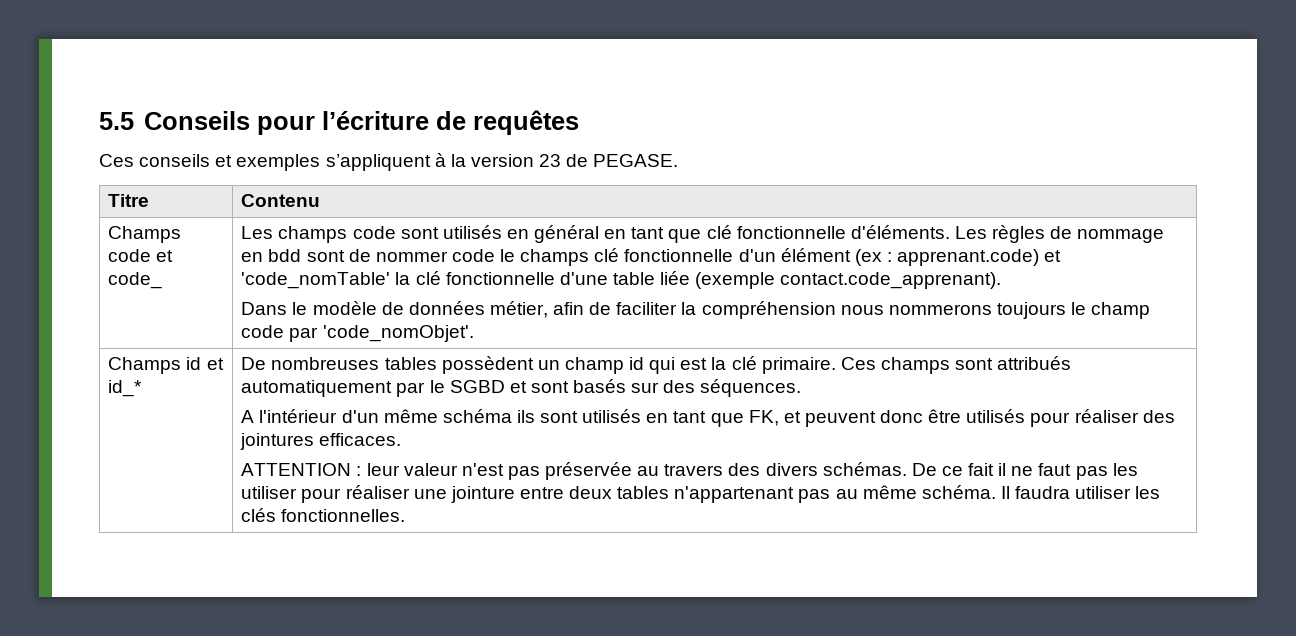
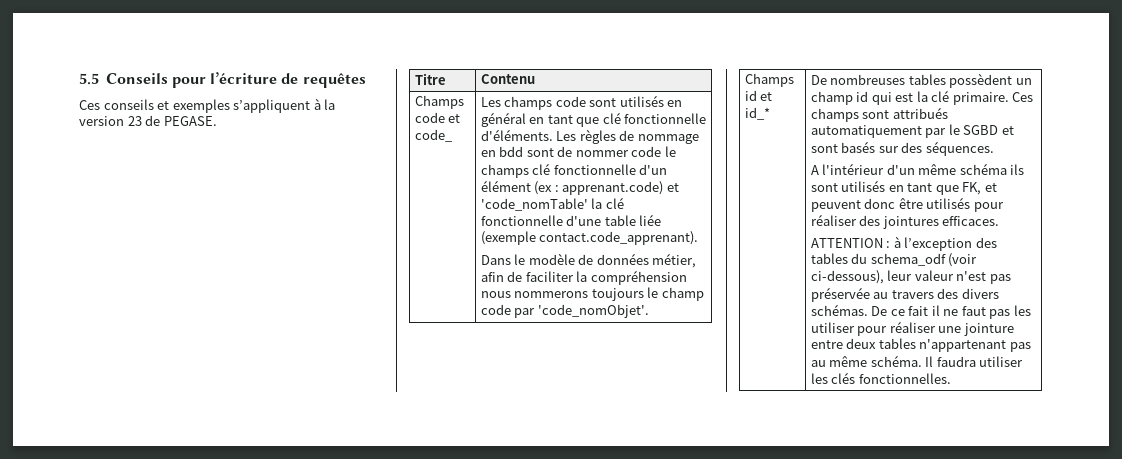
(362, 471) none -> [893,236,997,251] [810,253,978,267] [810,270,884,284] à l’exception des tables du schema_odf (voir ci-dessous),

